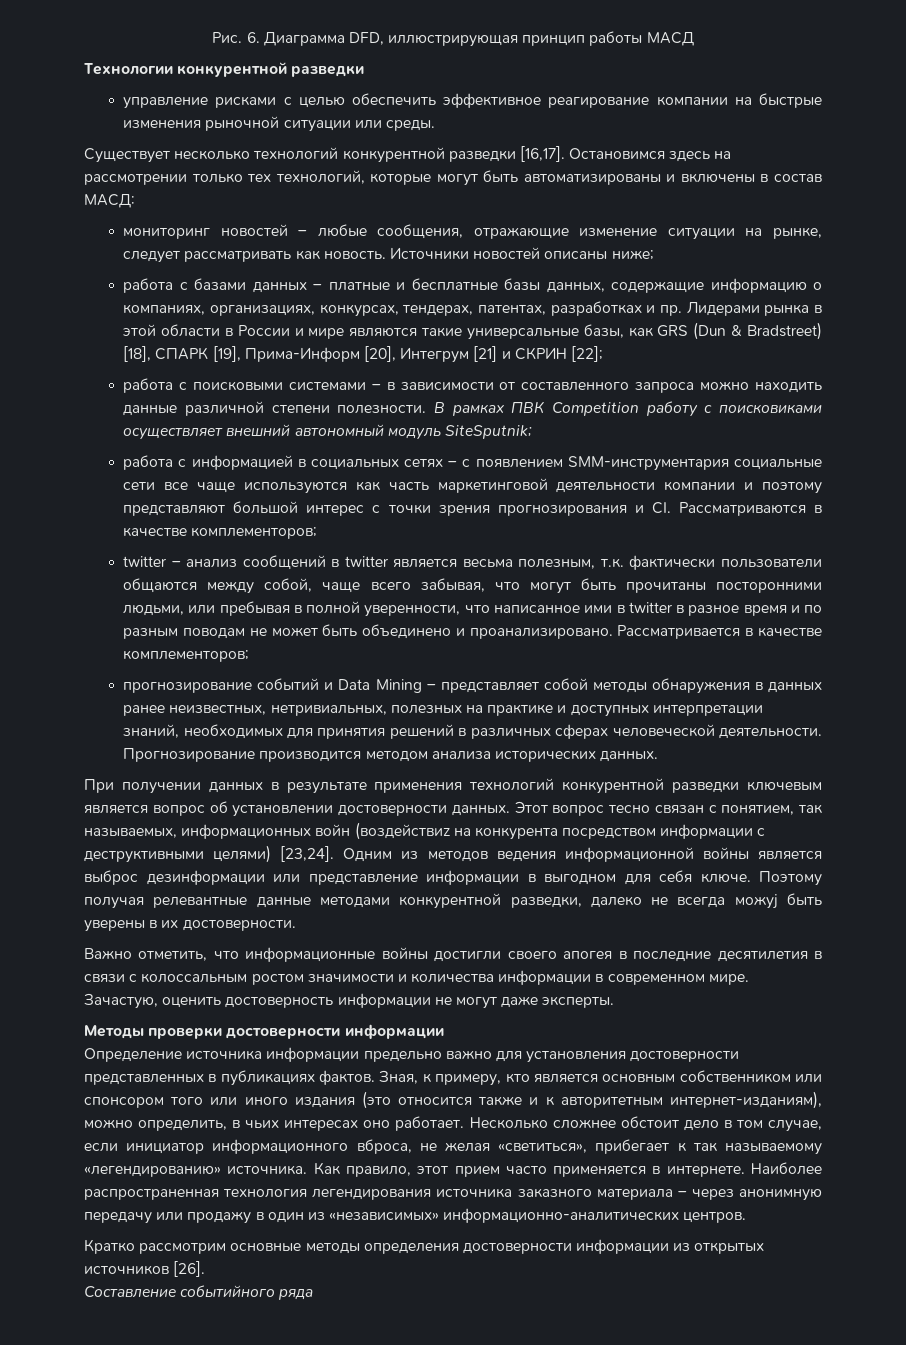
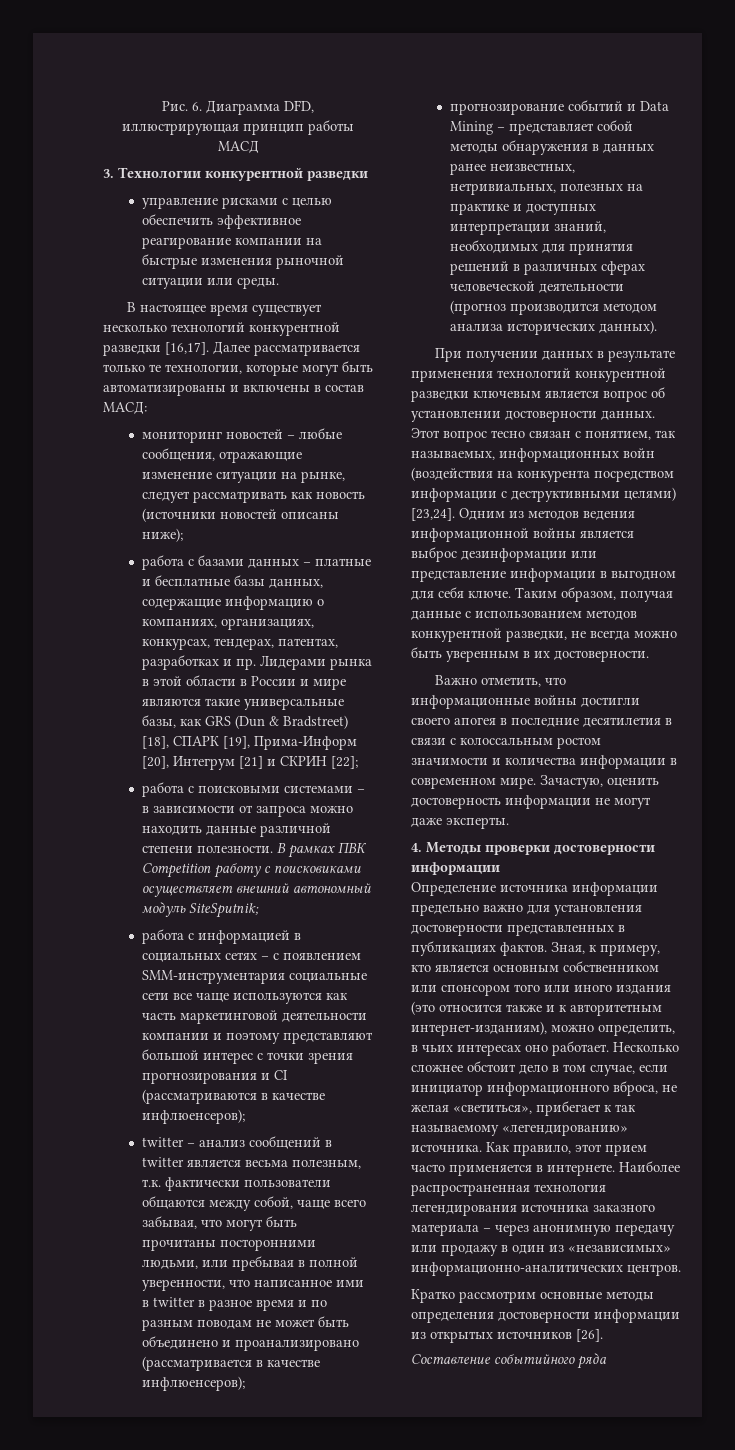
(694, 39) none -> [103,169,114,178] 3.
[84,148,170,163] Существует -> [127,302,323,316] В настоящее время существует
[569,148,732,162] [84,170,365,185] Остановимся здесь на рассмотрении только тех технологий, -> [213,341,360,356] [103,364,242,374] Далее рассматривается только те технологии,
[323,247,469,260] новость. Источники -> [315,491,365,499] [141,508,216,522] новость (источники
[611,250,654,260] ниже; -> [141,528,183,542] ниже);
[521,382,630,391] составленного -> (253, 809) none
[651,502,822,516] [123,527,318,539] CI. Рассматриваются в качестве комплементоров; -> [273,1070,288,1080] [141,1089,325,1104] [141,1109,245,1124] CI (рассматриваются в качестве инфлюенсеров);
[469,625,822,639] [123,650,250,662] проанализировано. Рассматривается в качестве комплементоров; -> [234,1339,359,1351] [141,1356,320,1371] [141,1376,245,1391] проанализировано (рассматривается в качестве инфлюенсеров);
[719,728,822,739] [123,748,256,762] деятельности. Прогнозирование -> [538,283,624,293] [449,300,506,315] деятельности (прогноз
[600,751,659,762] данных. -> [598,320,657,334] данных).
[354,822,450,840] (воздействиz -> [411,467,493,481] (воздействия
[759,871,822,886] [84,897,390,909] Поэтому получая релевантные данные методами -> [515,587,673,602] [411,610,637,620] Таким образом, получая данные с использованием методов
[590,896,642,908] далеко -> (567, 636) none
[734,893,822,909] [84,920,145,932] можyj быть уверены -> [634,631,677,638] [411,647,519,662] можно быть уверенным
(615, 1002) none -> [411,843,422,852] 4.

